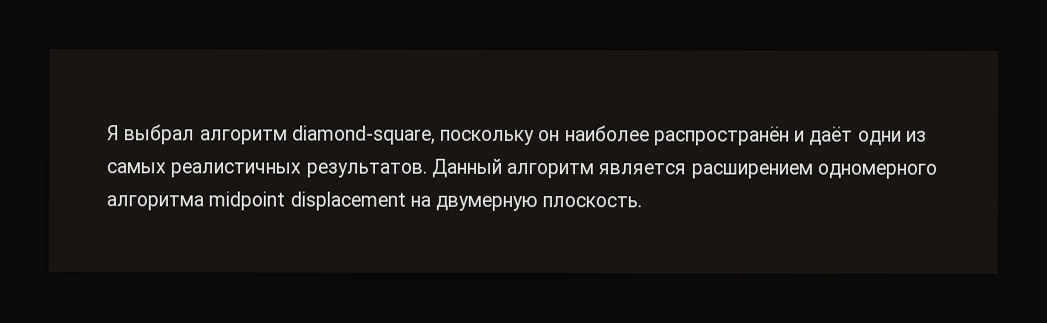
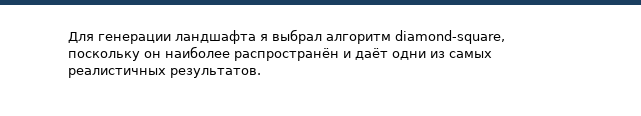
[107,125,120,141] Я -> [68,30,268,44] Для генерации ландшафта я
[430,158,937,179] [106,191,643,212] Данный алгоритм является расширением одномерного алгоритма midpoint displacement на двумерную плоскость. -> (261, 73) none

